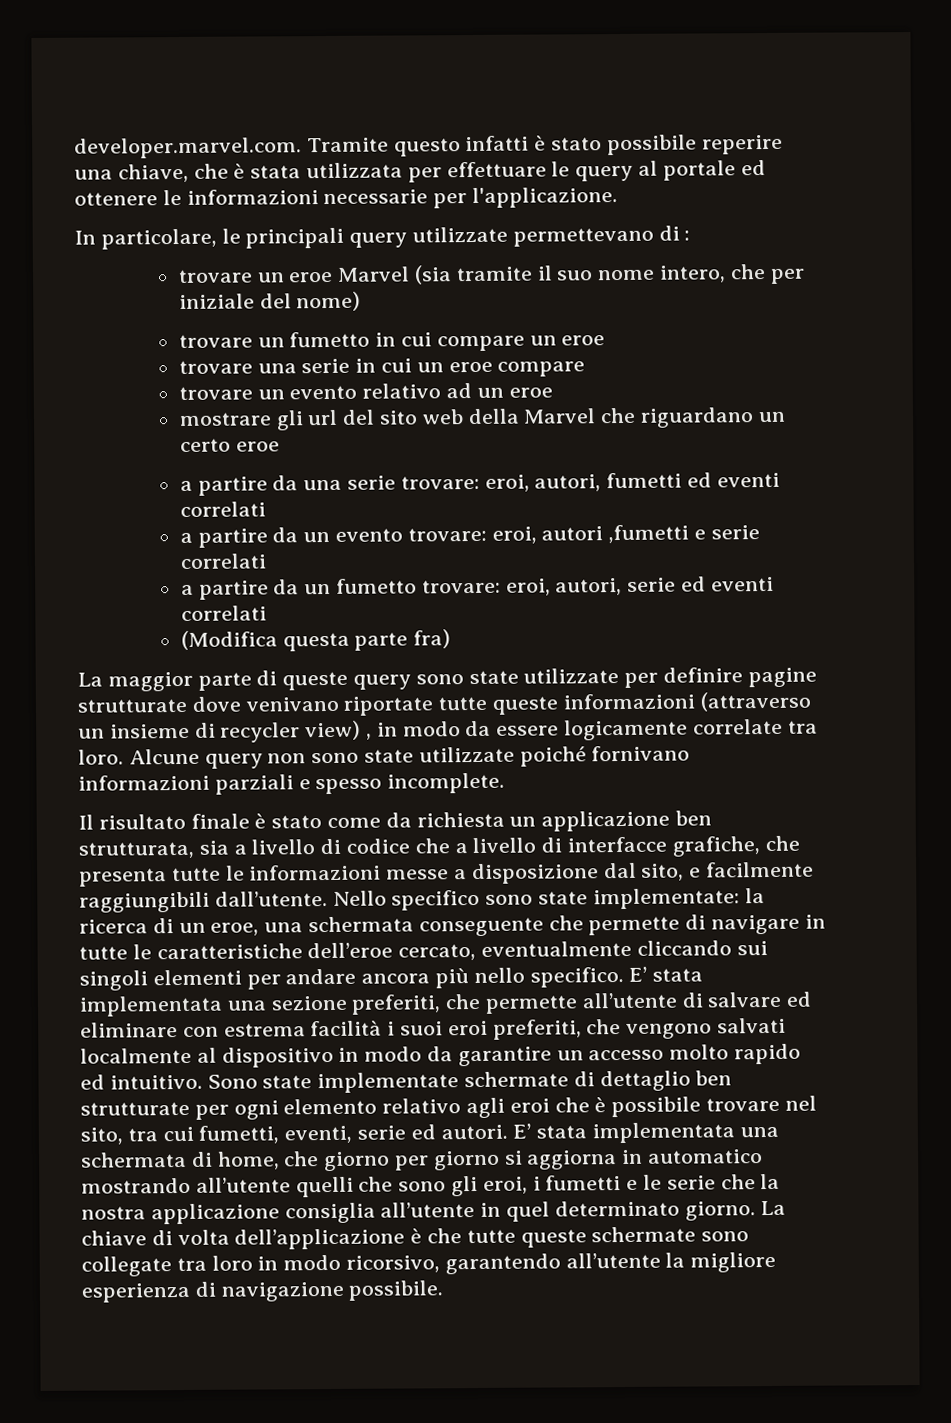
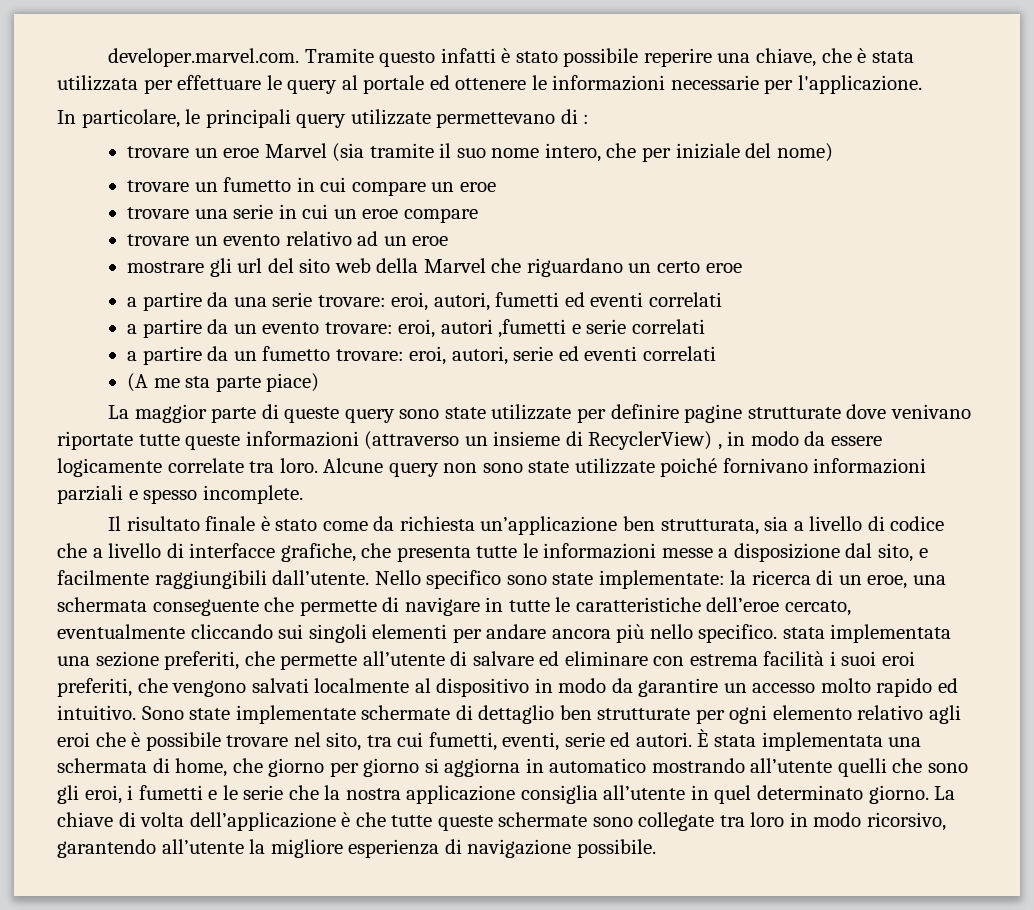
[180,629,452,652] (Modifica questa parte fra) -> [127,373,320,392] (A me sta parte piace)
[220,720,362,743] recycler view) -> [588,431,713,450] RecyclerView)
[509,810,671,832] un applicazione -> [480,516,618,535] un’applicazione
[628,966,648,982] E’ -> (778, 633) none
[512,1123,532,1139] E’ -> [697,729,709,747] È

